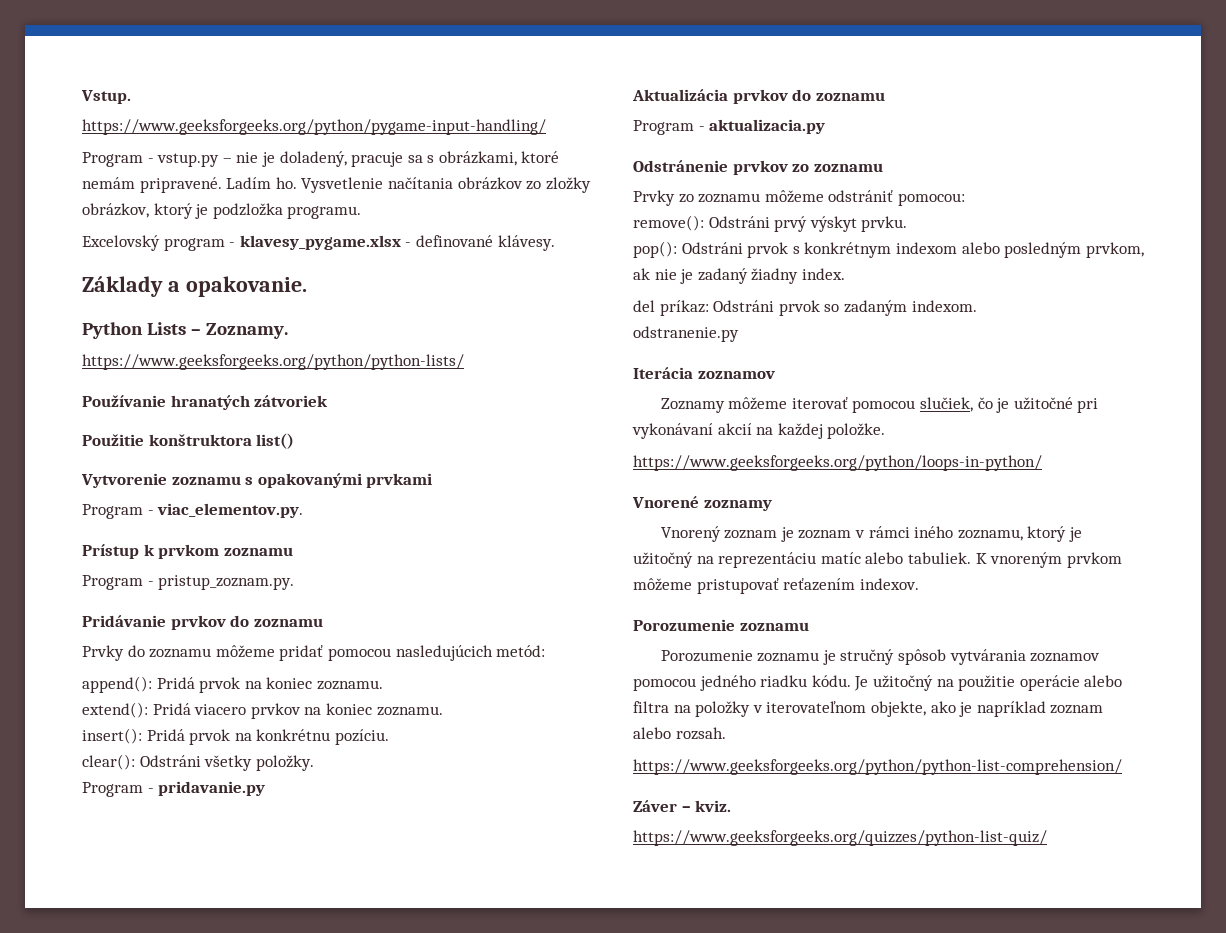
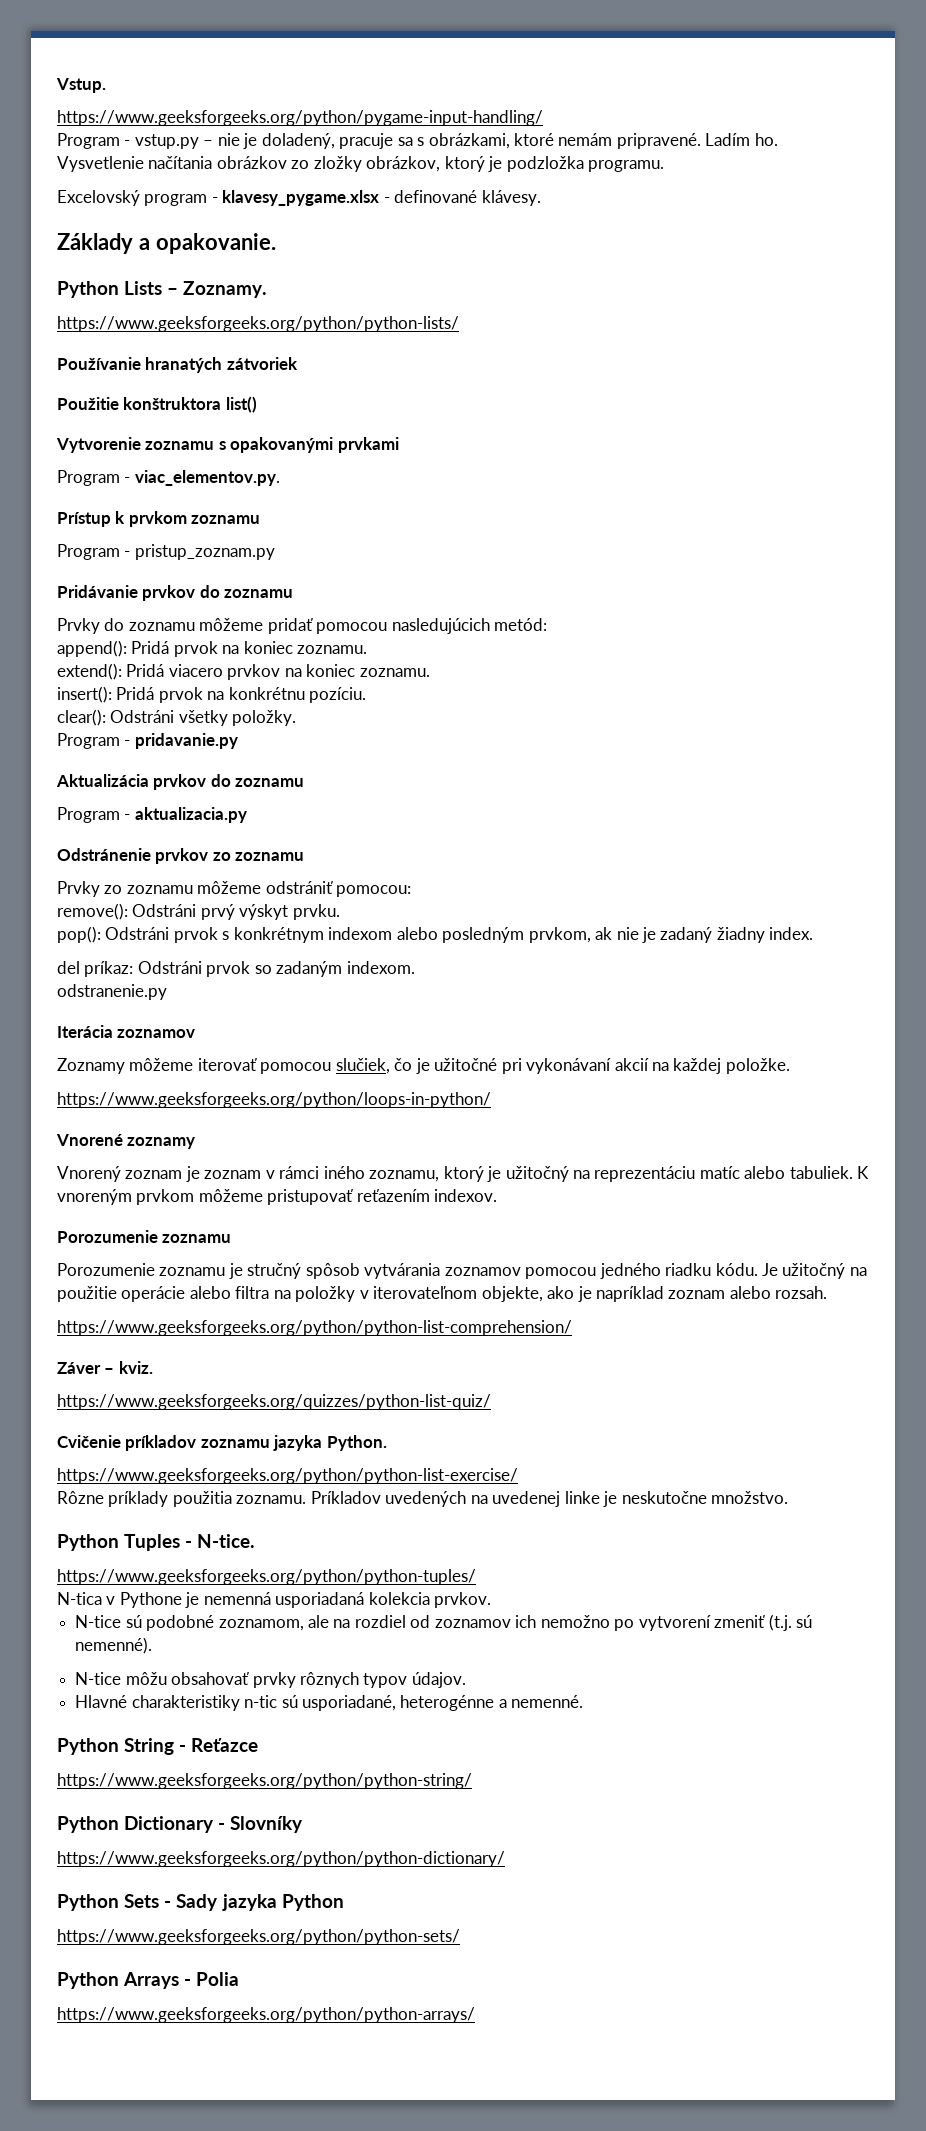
[158,575,295,590] pristup_zoznam.py. -> [134,544,275,560] pristup_zoznam.py
(1047, 838) none -> [57,1435,387,1451] [57,1468,518,1484] [57,1491,789,1507] [57,1534,256,1551] [57,1569,476,1585] [57,1592,492,1608] [75,1614,812,1631] [75,1637,153,1654] [75,1672,466,1688] [75,1695,584,1711] [57,1738,259,1755] [57,1773,472,1789] [57,1816,304,1833] [57,1851,505,1867] [57,1894,344,1911] [57,1929,460,1945] [57,1972,240,1989] [57,2007,475,2023] // Cvičenie príkladov zoznamu jazyka Python. // https://www.geeksforgeeks.org/python/python-list-exercise/ // Rôzne príklady použitia zoznamu. Príkladov uvedených na uvedenej linke je neskutočne množstvo. // Python Tuples - N-tice. // https://www.geeksforgeeks.org/python/python-tuples/ // N-tica v Pythone je nemenná usporiadaná kolekcia prvkov. // N-tice sú podobné zoznamom, ale na rozdiel od zoznamov ich nemožno po vytvorení zmeniť (t.j. sú nemenné). // N-tice môžu obsahovať prvky rôznych typov údajov. // Hlavné charakteristiky n-tic sú usporiadané, heterogénne a nemenné. // Python String - Reťazce // https://www.geeksforgeeks.org/python/python-string/ // Python Dictionary - Slovníky // https://www.geeksforgeeks.org/python/python-dictionary/ // Python Sets - Sady jazyka Python // https://www.geeksforgeeks.org/python/python-sets/ // Python Arrays - Polia // https://www.geeksforgeeks.org/python/python-arrays/

